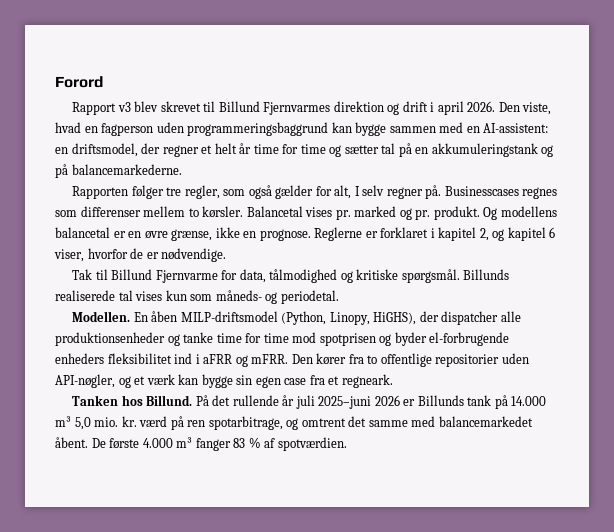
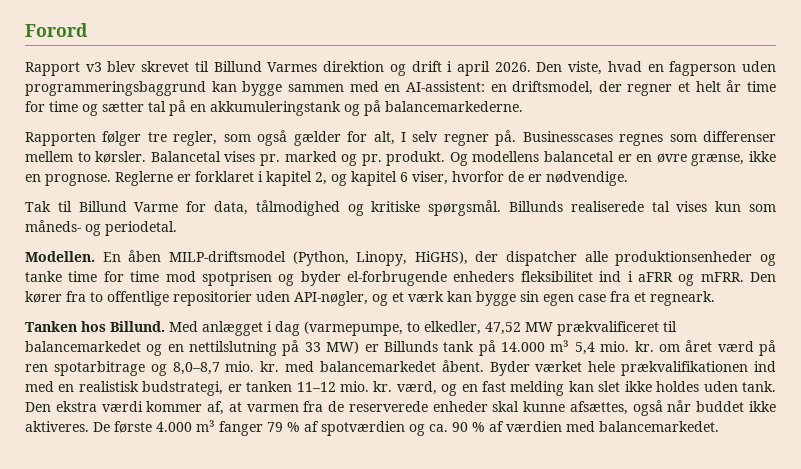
[263,102,331,115] Fjernvarmes -> [267,62,318,72] Varmes
[155,270,218,283] Fjernvarme -> [134,202,179,212] Varme
[195,395,400,409] På det rullende år juli 2025–juni 2026 -> [169,321,677,336] [25,340,360,356] Med anlægget i dag (varmepumpe, to elkedler, 47,52 MW prækvalificeret til balancemarkedet og en nettilslutning på 33 MW)
[74,416,137,430] 5,0 mio. kr. -> [574,340,713,355] 5,4 mio. kr. om året
[208,416,533,430] [55,437,88,448] spotarbitrage, og omtrent det samme med balancemarkedet åbent. -> [53,360,776,376] [25,381,777,396] [25,400,776,416] [25,421,89,432] spotarbitrage og 8,0–8,7 mio. kr. med balancemarkedet åbent. Byder værket hele prækvalifikationen ind med en realistisk budstrategi, er tanken 11–12 mio. kr. værd, og en fast melding kan slet ikke holdes uden tank. Den ekstra værdi kommer af, at varmen fra de reserverede enheder skal kunne afsættes, også når buddet ikke aktiveres.
[233,437,347,451] 83 % af spotværdien. -> [267,421,719,436] 79 % af spotværdien og ca. 90 % af værdien med balancemarkedet.

